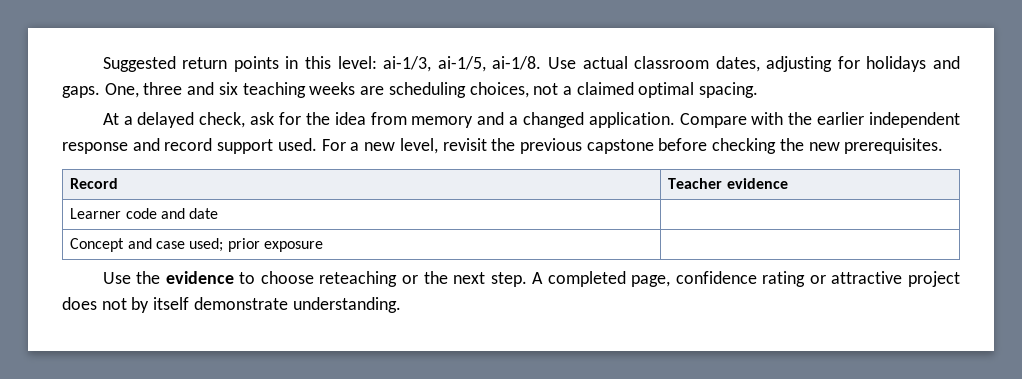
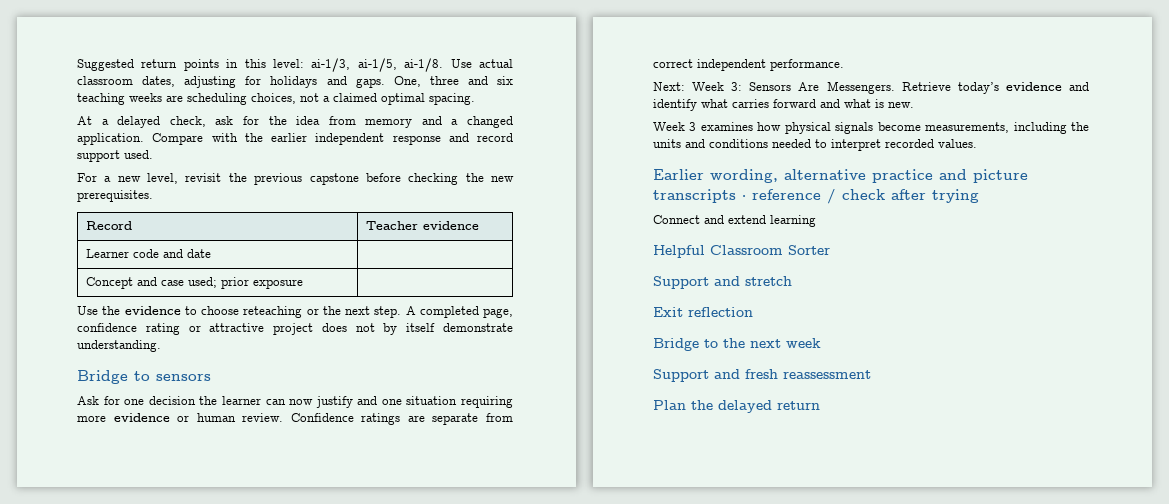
(317, 144) none -> (153, 154) //
(401, 305) none -> [77,370,211,384] [77,396,513,408] [77,413,513,425] [653,59,844,71] [653,81,1089,94] [653,99,914,111] [653,122,1089,134] [653,139,977,151] [653,169,1028,183] [653,189,979,204] [653,215,816,227] [653,245,830,258] [653,276,792,289] [653,307,753,317] [653,338,821,351] [653,369,871,382] [653,400,820,413] // Bridge to sensors // Ask for one decision the learner can now justify and one situation requiring more evidence or human review. Confidence ratings are separate from correct independent performance. // Next: Week 3: Sensors Are Messengers. Retrieve today’s evidence and identify what carries forward and what is new. // Week 3 examines how physical signals become measurements, including the units and conditions needed to interpret recorded values. // Earlier wording, alternative practice and picture transcripts · reference / check after trying // Connect and extend learning // Helpful Classroom Sorter // Support and stretch // Exit reflection // Bridge to the next week // Support and fresh reassessment // Plan the delayed return

